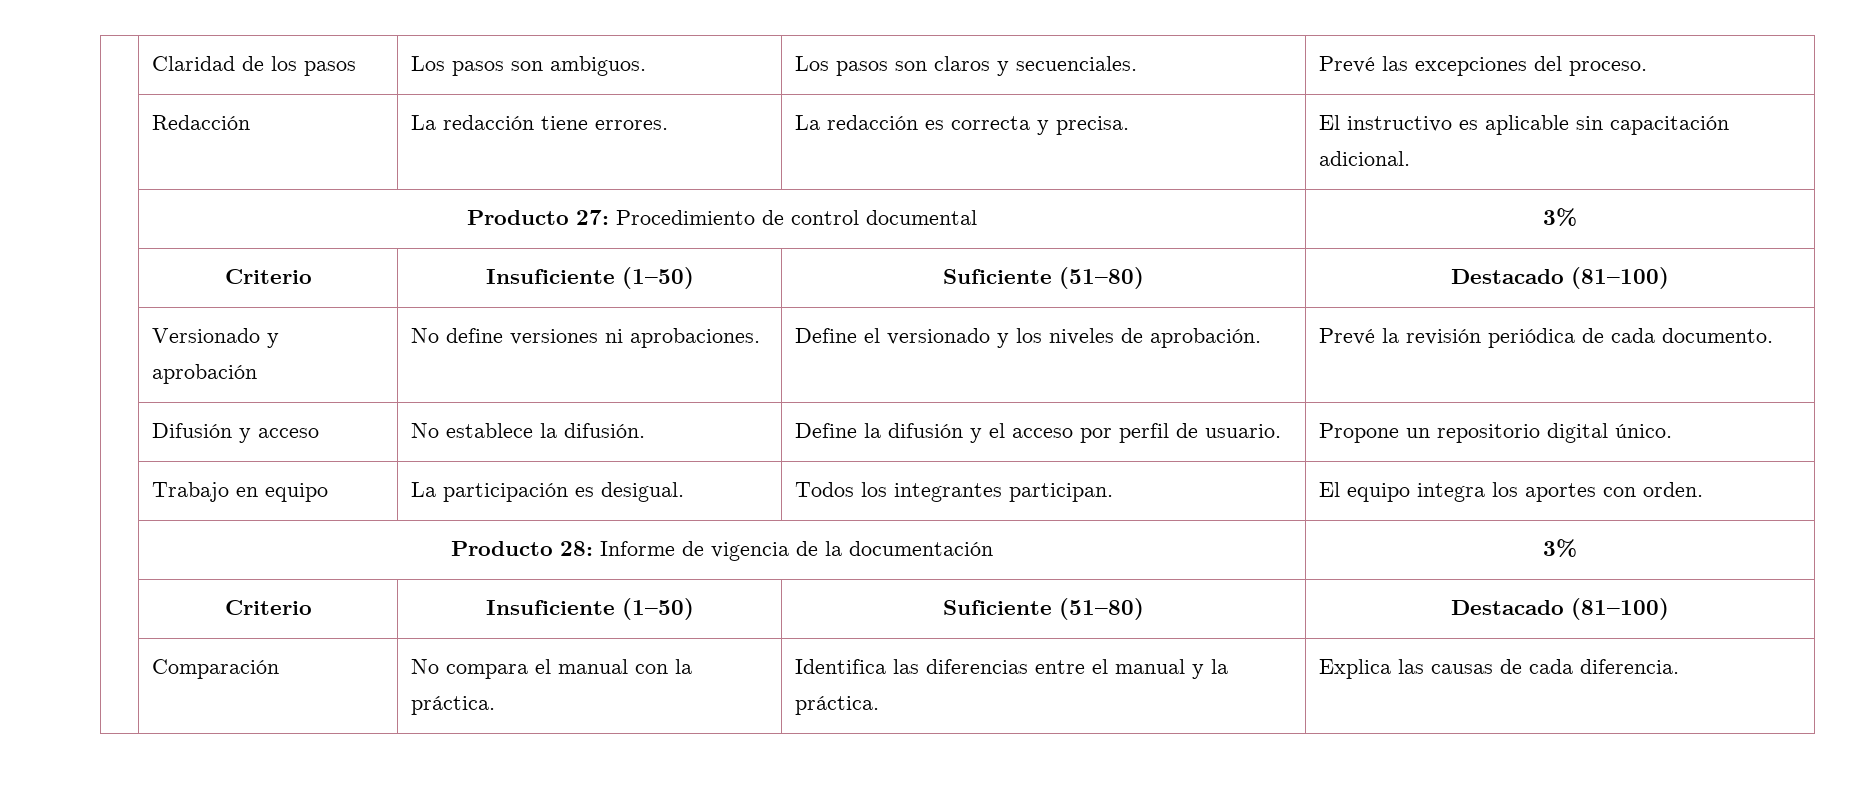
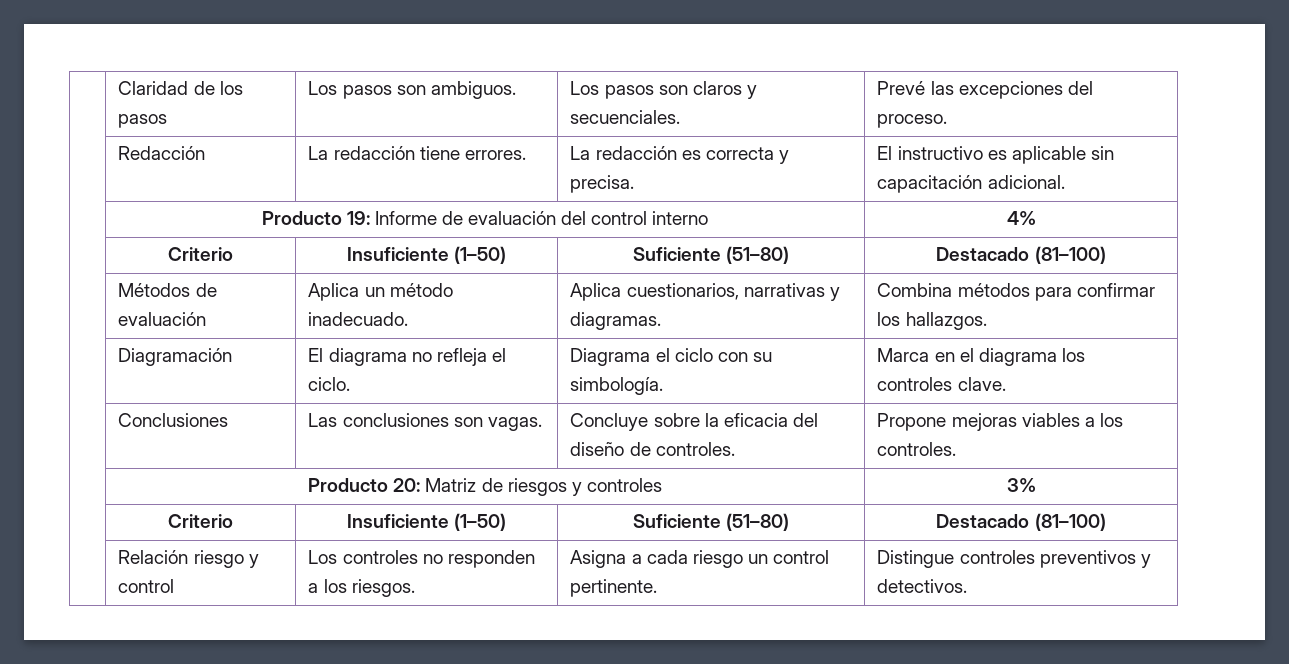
[576,210,977,225] [1543,208,1577,226] [224,269,312,284] [485,267,694,289] [943,267,1144,289] [1451,267,1669,289] [151,328,279,348] [151,364,257,384] [410,328,760,348] [794,328,1261,348] [1318,328,1773,348] [151,423,319,443] [410,423,645,438] [794,423,1281,443] [1318,423,1672,443] [151,482,328,502] [410,482,684,502] [794,482,1113,502] [1318,482,1703,502] [450,541,993,561] [1543,539,1577,557] [224,600,312,615] [485,598,694,620] [943,598,1144,620] [1451,598,1669,620] [151,659,279,679] [410,659,692,679] [410,696,495,715] [794,659,1228,679] [794,696,879,715] [1318,659,1679,679] 27: Procedimiento de control documental | 3% // | Criterio | Insuficiente (1–50) | Suficiente (51–80) | Destacado (81–100) // | Versionado y aprobación | No define versiones ni aprobaciones. | Define el versionado y los niveles de aprobación. | Prevé la revisión periódica de cada documento. // | Difusión y acceso | No establece la difusión. | Define la difusión y el acceso por perfil de usuario. | Propone un repositorio digital único. // | Trabajo en equipo | La participación es desigual. | Todos los integrantes participan. | El equipo integra los aportes con orden. // | Producto 28: Informe de vigencia de la documentación | 3% // | Criterio | Insuficiente (1–50) | Suficiente (51–80) | Destacado (81–100) // | Comparación | No compara el manual con la práctica. | Identifica las diferencias entre el manual y la práctica. | Explica las causas de cada diferencia. -> [346,211,709,225] [1006,211,1036,225] [168,247,233,261] [346,246,507,264] [632,246,790,264] [936,246,1106,264] [118,283,217,297] [118,312,207,326] [308,283,453,301] [308,312,409,326] [570,283,840,301] [570,312,662,330] [877,283,1155,301] [877,312,987,330] [118,348,233,366] [308,348,506,366] [308,377,351,391] [570,348,772,366] [570,377,664,395] [877,348,1085,366] [877,377,1006,391] [118,413,229,427] [308,413,542,431] [570,413,818,431] [570,442,735,456] [877,413,1123,431] [877,442,957,456] [308,478,662,496] [1006,478,1036,492] [168,514,233,528] [346,513,507,531] [632,513,790,531] [936,513,1106,531] [118,550,259,568] [118,579,175,593] [308,550,535,568] [308,579,415,597] [570,550,830,568] [570,579,658,597] [877,550,1151,568] [877,579,968,593] 19: Informe de evaluación del control interno | 4% // | Criterio | Insuficiente (1–50) | Suficiente (51–80) | Destacado (81–100) // | Métodos de evaluación | Aplica un método inadecuado. | Aplica cuestionarios, narrativas y diagramas. | Combina métodos para confirmar los hallazgos. // | Diagramación | El diagrama no refleja el ciclo. | Diagrama el ciclo con su simbología. | Marca en el diagrama los controles clave. // | Conclusiones | Las conclusiones son vagas. | Concluye sobre la eficacia del diseño de controles. | Propone mejoras viables a los controles. // | Producto 20: Matriz de riesgos y controles | 3% // | Criterio | Insuficiente (1–50) | Suficiente (51–80) | Destacado (81–100) // | Relación riesgo y control | Los controles no responden a los riesgos. | Asigna a cada riesgo un control pertinente. | Distingue controles preventivos y detectivos.

